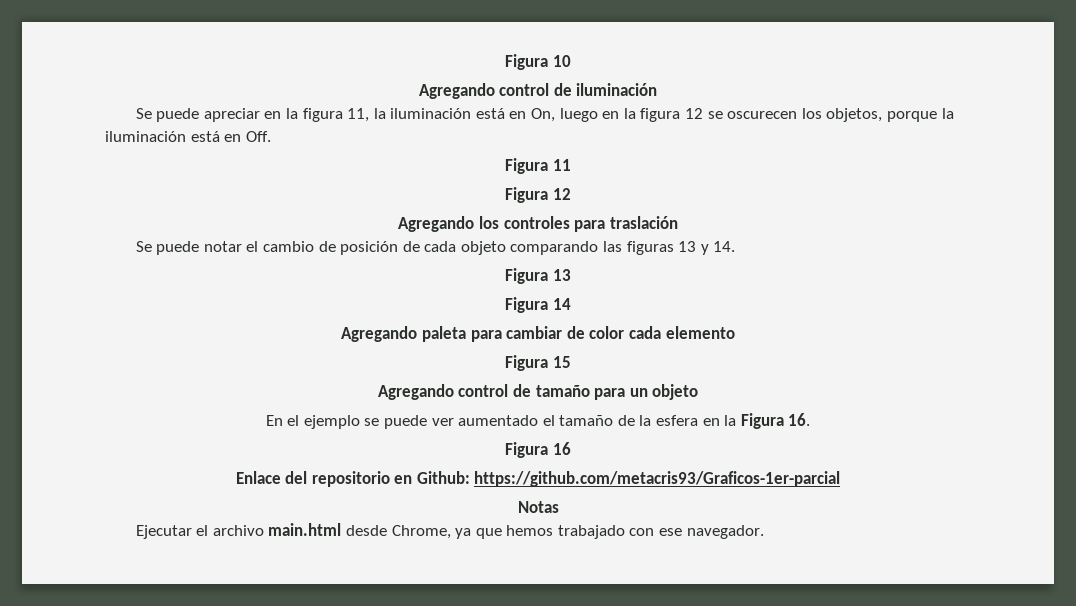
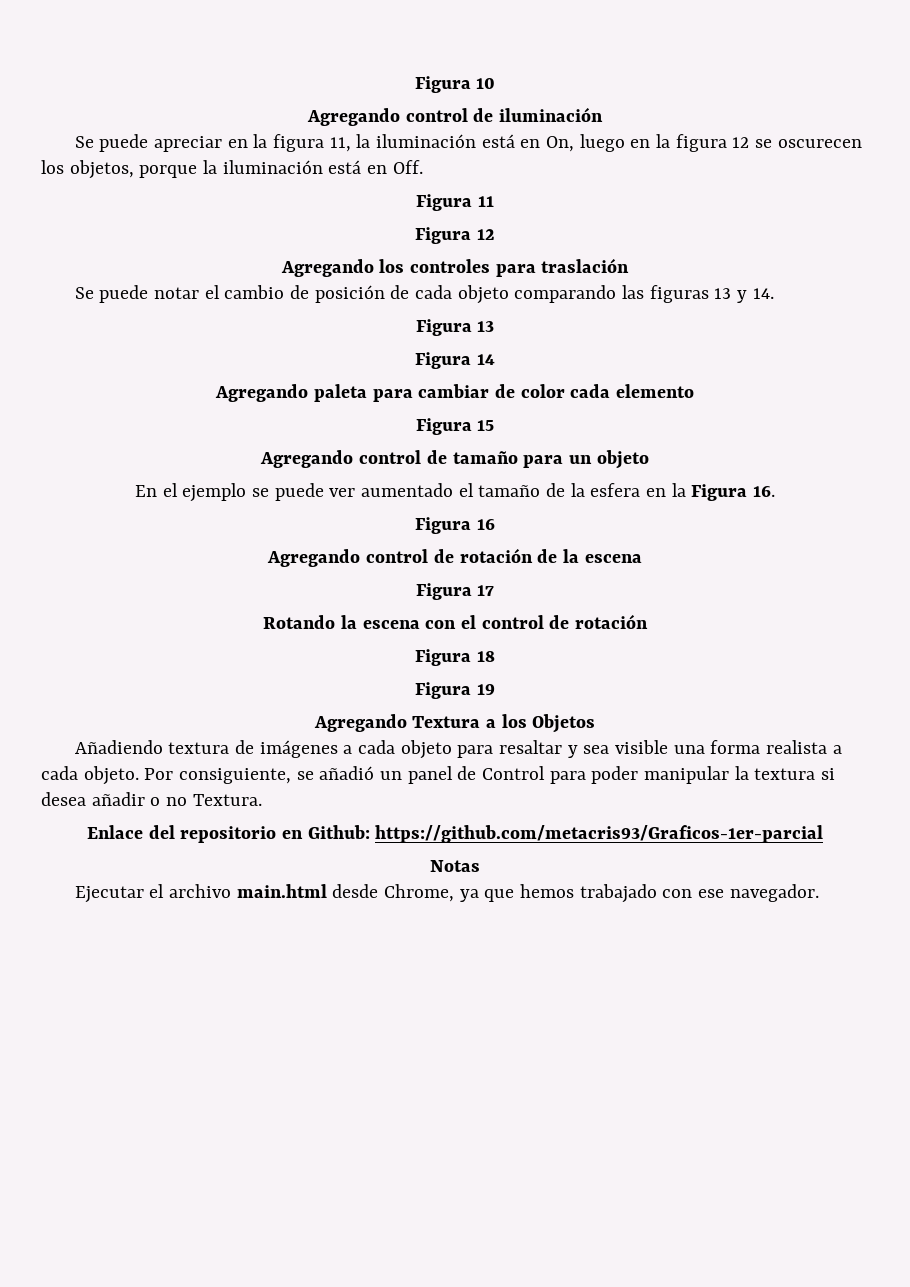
(571, 448) none -> [267,548,642,567] [415,583,495,600] [263,614,648,629] [415,649,495,666] [415,682,495,699] [313,714,596,733] [74,740,842,759] [41,766,836,785] [41,792,262,806] // Agregando control de rotación de la escena // Figura 17 // Rotando la escena con el control de rotación // Figura 18 // Figura 19 // Agregando Textura a los Objetos // Añadiendo textura de imágenes a cada objeto para resaltar y sea visible una forma realista a cada objeto. Por consiguiente, se añadió un panel de Control para poder manipular la textura si desea añadir o no Textura.

